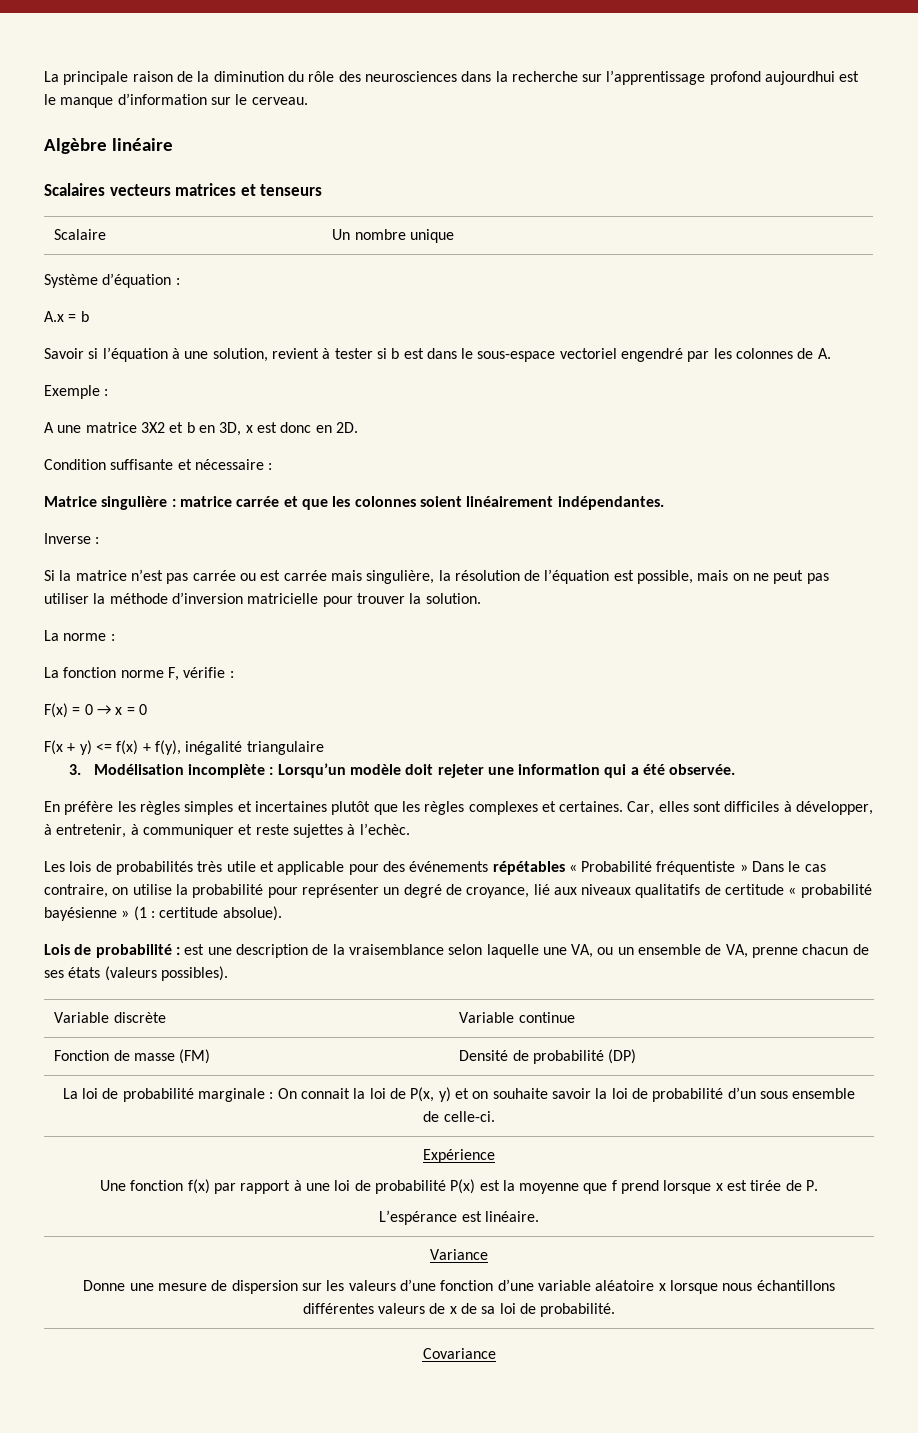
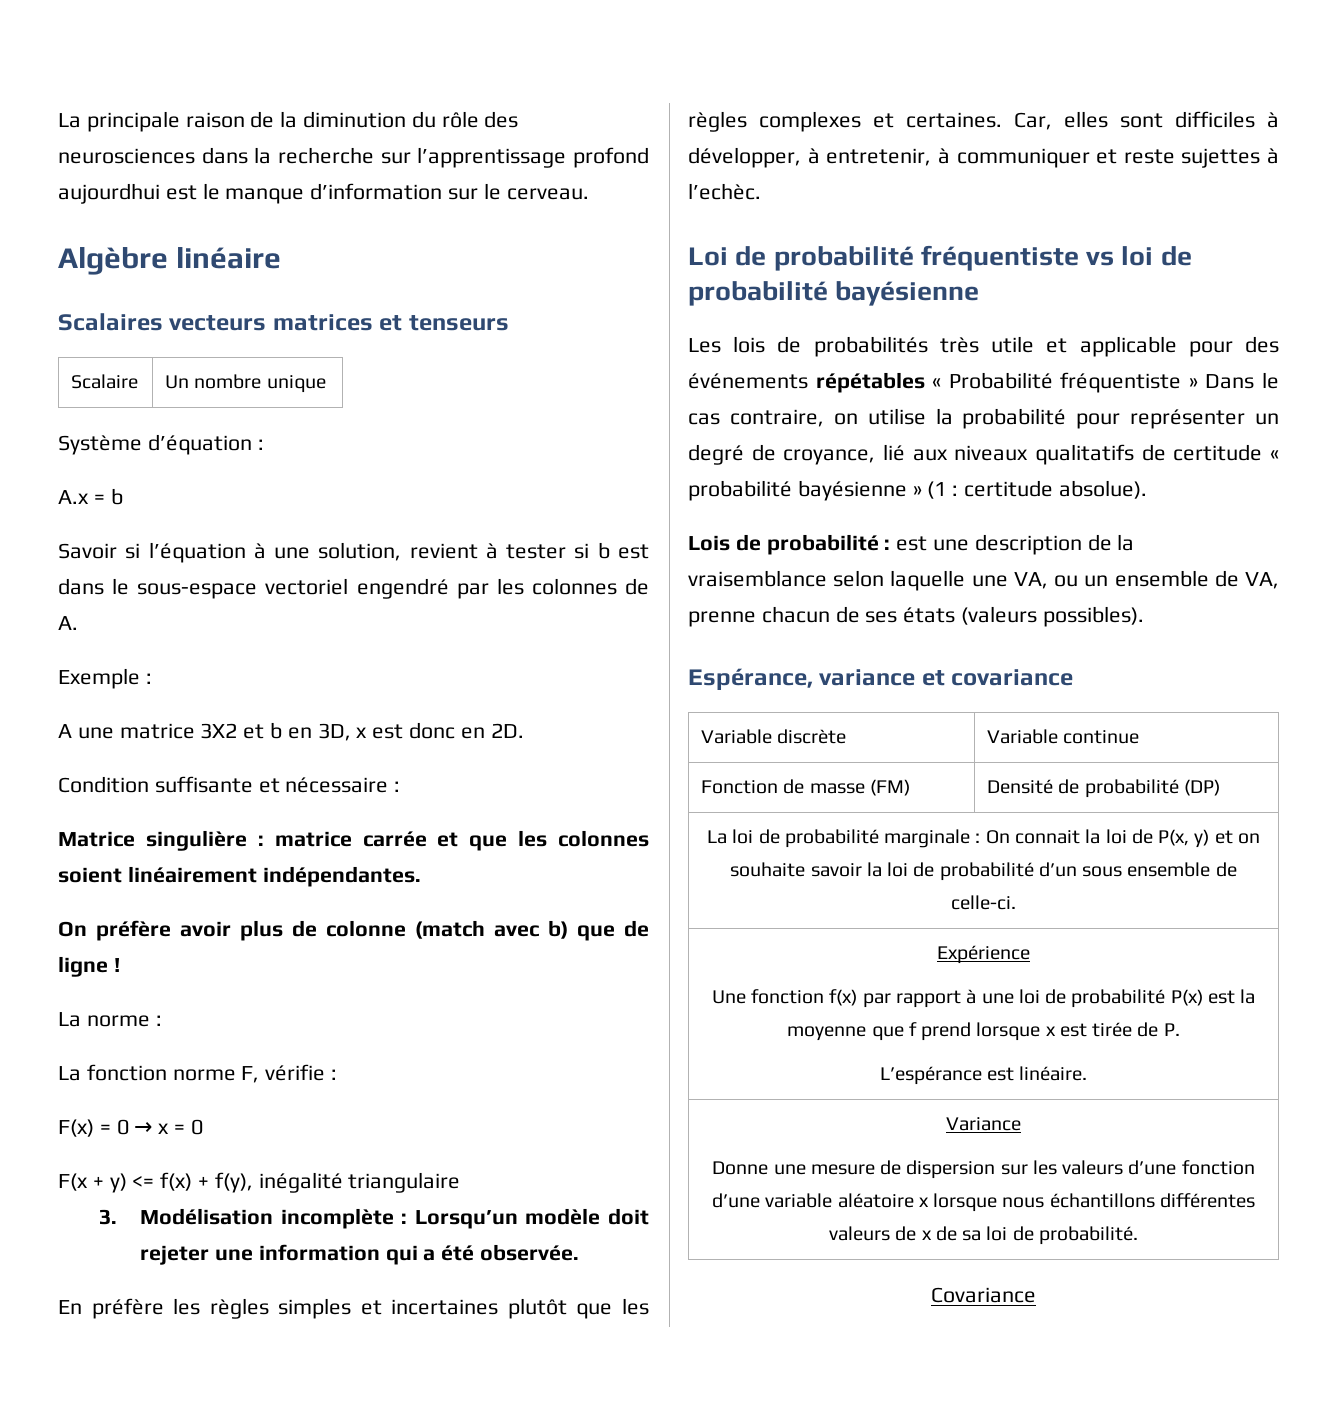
[44,533,100,544] [44,569,829,584] [44,592,481,607] Inverse : // Si la matrice n’est pas carrée ou est carrée mais singulière, la résolution de l’équation est possible, mais on ne peut pas utiliser la méthode d’inversion matricielle pour trouver la solution. -> [58,920,649,941] [58,956,120,977] On préfère avoir plus de colonne (match avec b) que de ligne !
(410, 829) none -> [688,245,1192,271] [688,281,980,306] // Loi de probabilité fréquentiste vs loi de probabilité bayésienne
(228, 973) none -> [688,668,1074,690] // Espérance, variance et covariance

